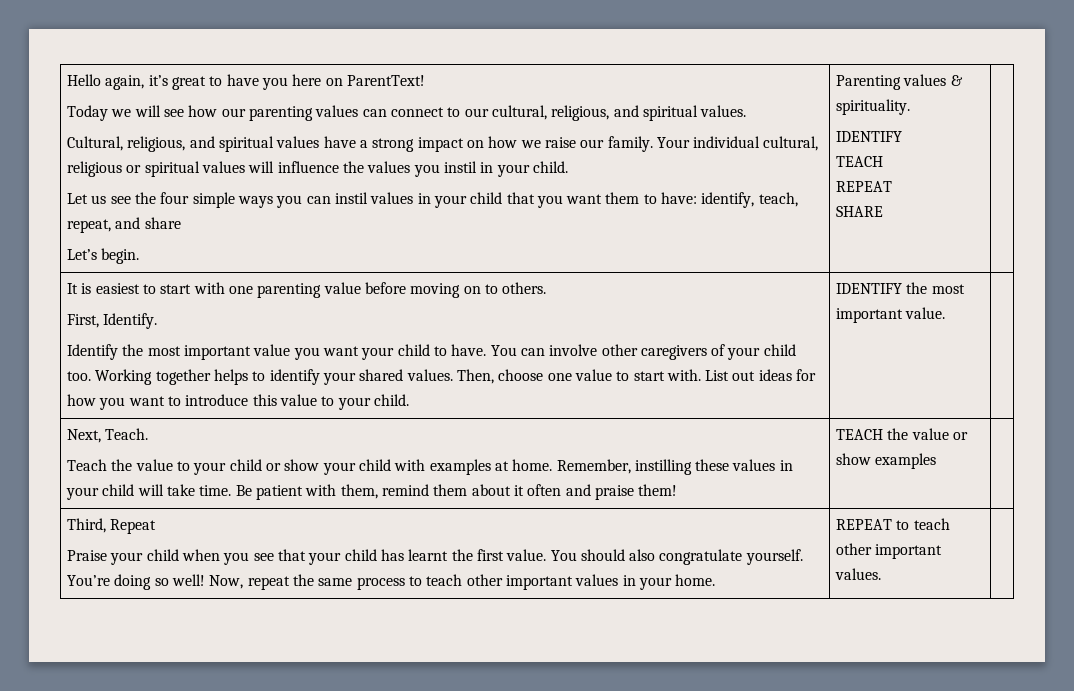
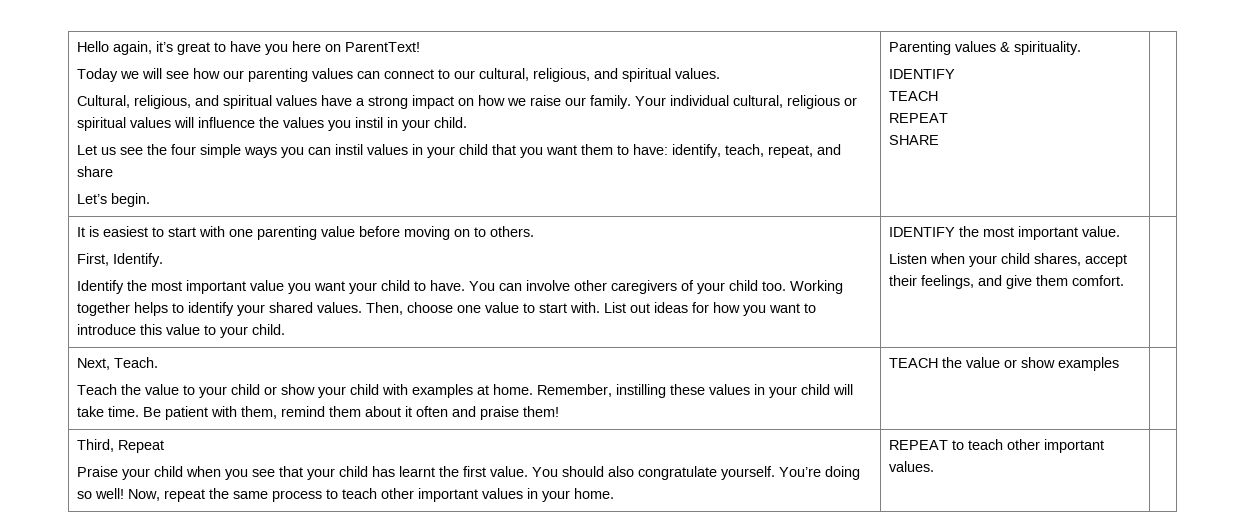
(946, 313) none -> [889,253,1128,267] [889,275,1125,289] // Listen when your child shares, accept their feelings, and give them comfort.

